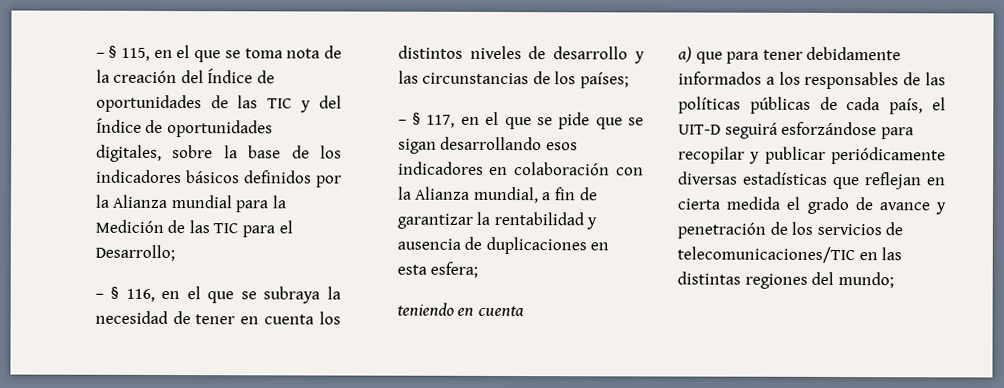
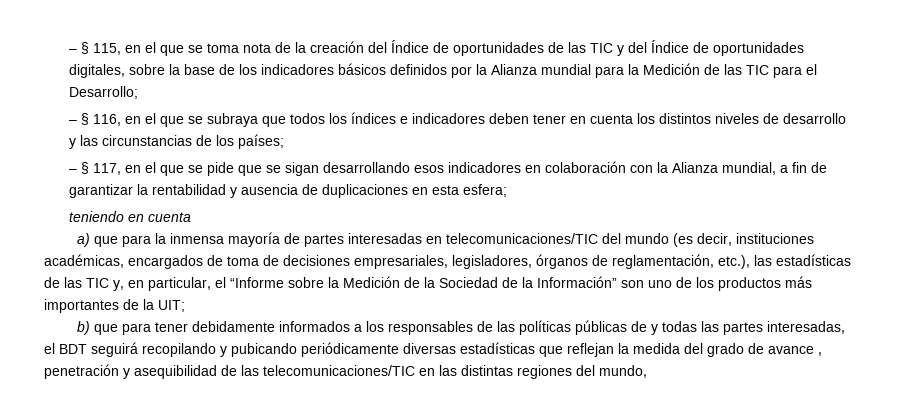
[327,286,342,300] [94,310,191,325] la necesidad de -> [261,112,529,127] que todos los índices e indicadores deben
(760, 57) none -> [154,232,814,247] [44,254,851,269] [44,276,812,291] [44,299,185,313] [76,321,151,335] la inmensa mayoría de partes interesadas en telecomunicaciones/TIC del mundo (es decir, instituciones académicas, encargados de toma de decisiones empresariales, legisladores, órganos de reglamentación, etc.), las estadísticas de las TIC y, en particular, el “Informe sobre la Medición de la Sociedad de la Información” son uno de los productos más importantes de la UIT; // b) que para
[846,97,946,115] [678,121,914,140] [678,146,826,164] cada país, el UIT-D seguirá esforzándose para recopilar y publicar -> [650,321,845,335] [44,342,297,357] y todas las partes interesadas, el BDT seguirá recopilando y pubicando
[927,177,946,186] [677,196,946,215] [677,221,904,239] en cierta medida el grado de avance y penetración de los servicios de -> [618,343,822,357] [44,364,259,379] la medida del grado de avance , penetración y asequibilidad de las
[837,271,894,289] mundo; -> [599,365,647,378] mundo,

